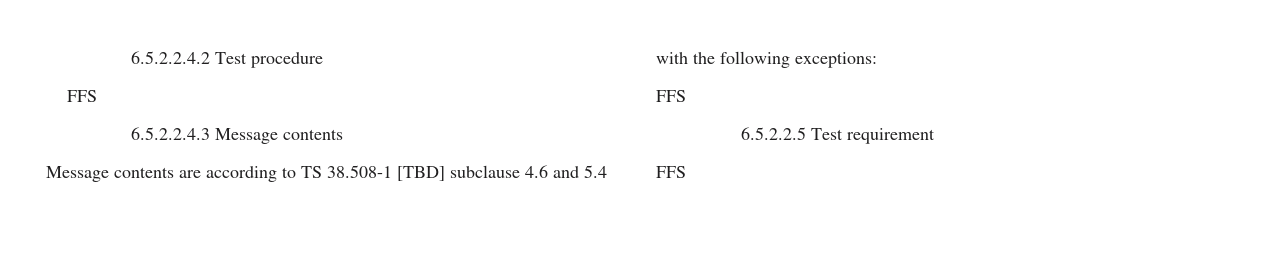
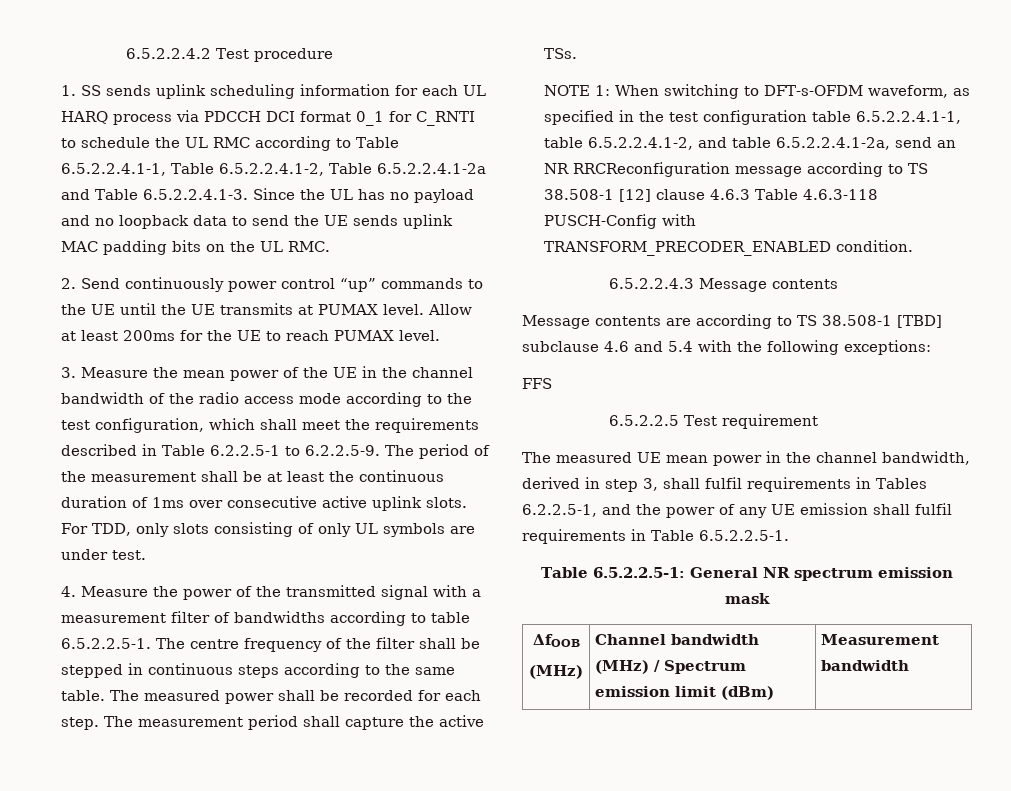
[67,90,98,102] FFS -> [60,84,486,99] [60,110,475,126] [60,136,399,151] [60,163,486,176] [60,188,474,203] [60,214,453,229] [60,240,330,255] [60,277,483,292] [60,303,472,315] [60,330,440,341] [60,366,473,381] [60,392,472,407] [60,418,479,433] [60,444,490,459] [60,470,444,482] [60,496,467,511] [60,522,475,537] [60,549,146,560] [60,585,481,600] [60,611,470,626] [60,637,480,652] [60,663,455,678] [60,690,481,704] [60,715,484,730] [543,48,577,59] [543,84,970,99] [543,110,961,125] [543,137,956,150] [543,162,928,177] [543,189,878,202] [543,214,696,229] [543,240,913,256] 1. SS sends uplink scheduling information for each UL HARQ process via PDCCH DCI format 0_1 for C_RNTI to schedule the UL RMC according to Table 6.5.2.2.4.1-1, Table 6.5.2.2.4.1-2, Table 6.5.2.2.4.1-2a and Table 6.5.2.2.4.1-3. Since the UL has no payload and no loopback data to send the UE sends uplink MAC padding bits on the UL RMC. // 2. Send continuously power control “up” commands to the UE until the UE transmits at PUMAX level. Allow at least 200ms for the UE to reach PUMAX level. // 3. Measure the mean power of the UE in the channel bandwidth of the radio access mode according to the test configuration, which shall meet the requirements described in Table 6.2.2.5-1 to 6.2.2.5-9. The period of the measurement shall be at least the continuous duration of 1ms over consecutive active uplink slots. For TDD, only slots consisting of only UL symbols are under test. // 4. Measure the power of the transmitted signal with a measurement filter of bandwidths according to table 6.5.2.2.5-1. The centre frequency of the filter shall be stepped in continuous steps according to the same table. The measured power shall be recorded for each step. The measurement period shall capture the active TSs. // NOTE 1: When switching to DFT-s-OFDM waveform, as specified in the test configuration table 6.5.2.2.4.1-1, table 6.5.2.2.4.1-2, and table 6.5.2.2.4.1-2a, send an NR RRCReconfiguration message according to TS 38.508-1 [12] clause 4.6.3 Table 4.6.3-118 PUSCH-Config with TRANSFORM_PRECODER_ENABLED condition.
[656,166,686,178] FFS -> [522,451,970,466] [522,477,927,492] [522,503,952,518] [522,529,789,544] [541,567,953,581] [725,593,770,604] [532,634,580,647] [529,665,583,679] [595,634,760,645] [595,660,747,674] [595,686,775,700] [821,634,940,645] [821,660,910,671] The measured UE mean power in the channel bandwidth, derived in step 3, shall fulfil requirements in Tables 6.2.2.5-1, and the power of any UE emission shall fulfil requirements in Table 6.5.2.2.5-1. // Table 6.5.2.2.5-1: General NR spectrum emission mask // ΔfOOB // (MHz) | Channel bandwidth (MHz) / Spectrum emission limit (dBm) | Measurement bandwidth

